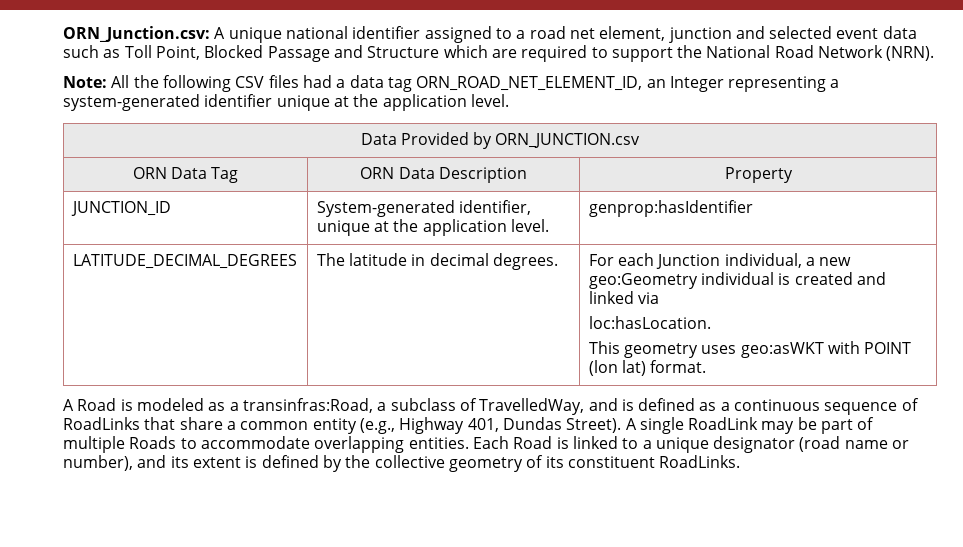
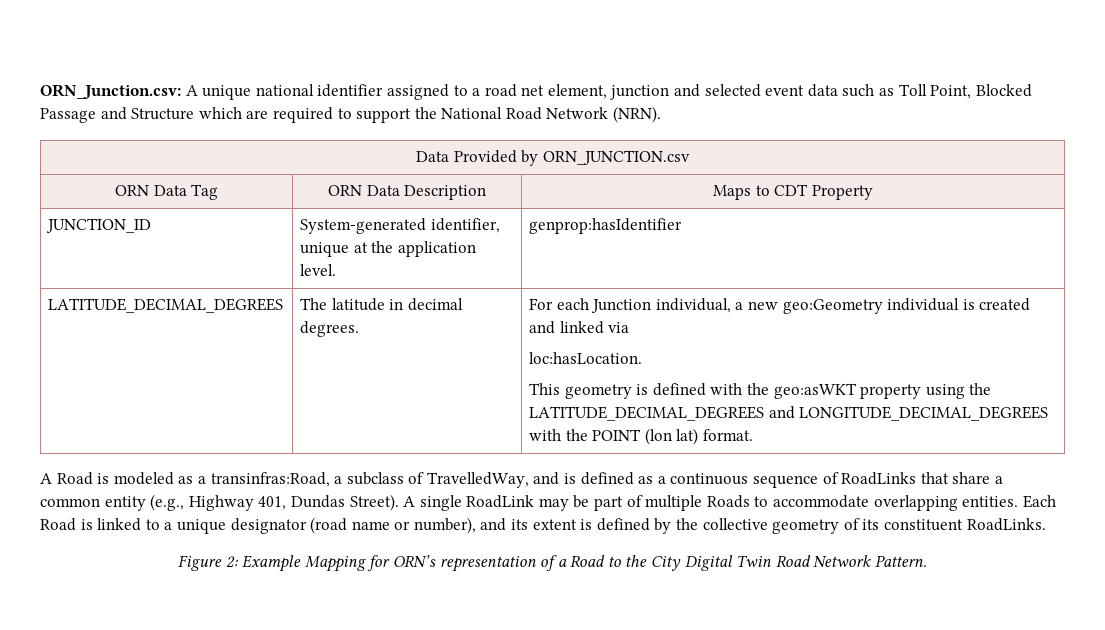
[63,75,840,92] [63,94,509,111] // Note: All the following CSV files had a data tag ORN_ROAD_NET_ELEMENT_ID, an Integer representing a system-generated identifier unique at the application level. -> (662, 114) none
(527, 175) none -> [713,184,809,200] Maps to CDT
[701,341,861,358] uses geo:asWKT with -> [636,383,992,399] [529,406,1049,421] [529,429,588,441] is defined with the geo:asWKT property using the LATITUDE_DECIMAL_DEGREES and LONGITUDE_DECIMAL_DEGREES with the
(741, 461) none -> [177,555,928,572] // Figure 2: Example Mapping for ORN’s representation of a Road to the City Digital Twin Road Network Pattern.

